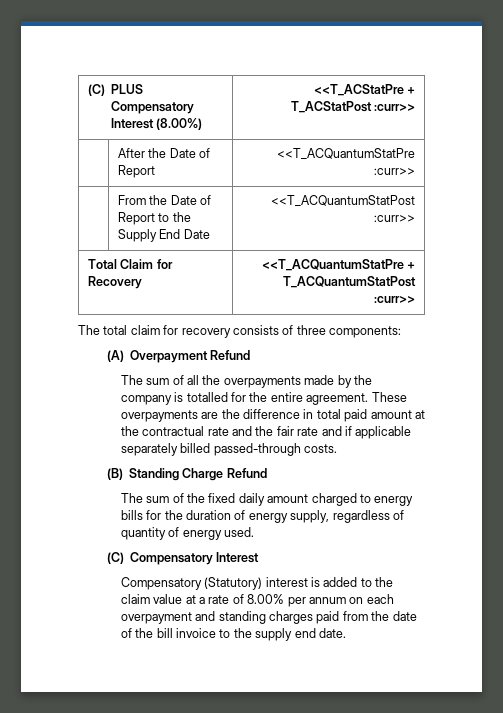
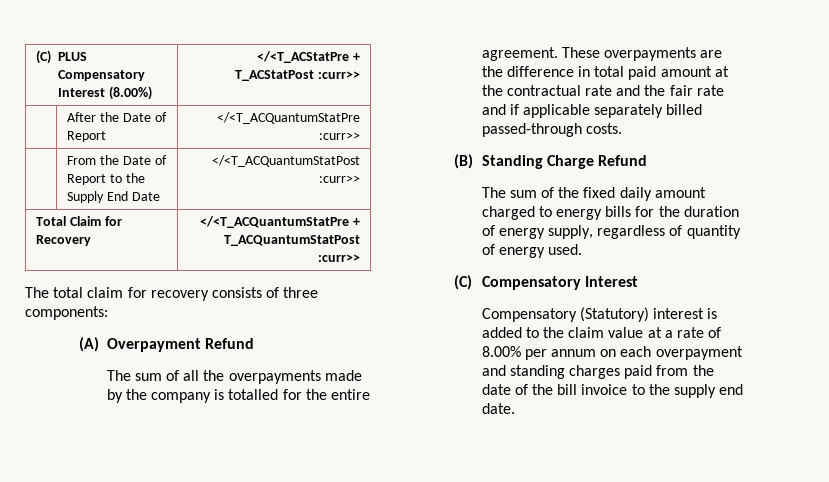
[313,84,404,96] <<T_ACStatPre -> [256,51,349,63] </<T_ACStatPre
[277,148,416,159] <<T_ACQuantumStatPre -> [216,112,360,124] </<T_ACQuantumStatPre
[271,195,416,206] <<T_ACQuantumStatPost -> [211,155,360,167] </<T_ACQuantumStatPost
[261,259,404,271] <<T_ACQuantumStatPre -> [199,216,349,228] </<T_ACQuantumStatPre

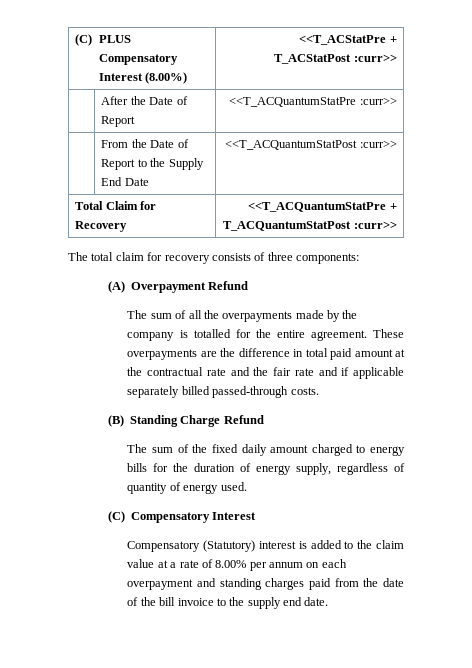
[256,51,349,63] </<T_ACStatPre -> [299,35,387,45] <<T_ACStatPre
[216,112,360,124] </<T_ACQuantumStatPre -> [229,97,357,107] <<T_ACQuantumStatPre
[211,155,360,167] </<T_ACQuantumStatPost -> [225,140,358,150] <<T_ACQuantumStatPost
[199,216,349,228] </<T_ACQuantumStatPre -> [248,202,387,212] <<T_ACQuantumStatPre

